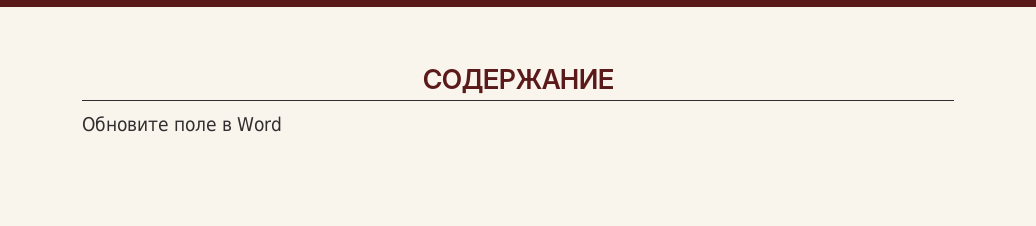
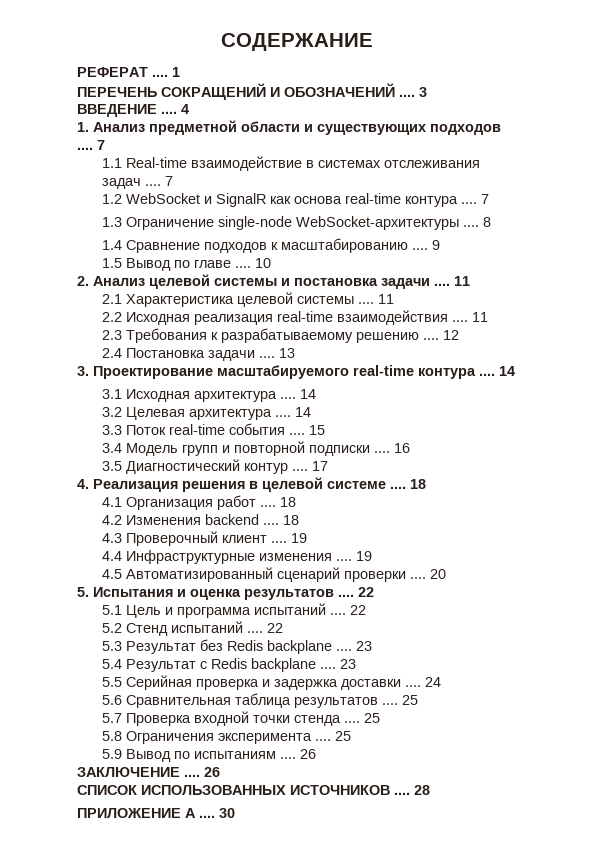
[82,116,283,132] Обновите поле в Word -> [77,67,180,77] [77,83,427,100] [77,104,189,117] [77,120,501,135] [77,140,105,150] [101,156,480,171] [101,176,173,189] [101,193,489,207] [101,216,491,230] [101,238,440,253] [101,258,271,271] [77,274,470,289] [101,292,394,307] [101,310,488,325] [101,328,459,343] [101,348,295,361] [77,365,515,379] [101,389,316,402] [101,407,311,420] [101,423,325,435] [101,441,410,456] [101,459,328,474] [77,477,426,492] [101,495,296,510] [101,514,299,525] [101,531,307,546] [101,550,372,564] [101,567,446,582] [77,587,374,600] [101,603,366,618] [101,621,283,636] [101,639,372,654] [101,658,356,672] [101,675,441,690] [101,693,418,708] [101,711,380,726] [101,731,351,744] [101,749,316,762] [77,767,220,777] [77,785,430,795] [77,808,235,818] РЕФЕРАТ .... 1 // ПЕРЕЧЕНЬ СОКРАЩЕНИЙ И ОБОЗНАЧЕНИЙ .... 3 // ВВЕДЕНИЕ .... 4 // 1. Анализ предметной области и существующих подходов .... 7 // 1.1 Real-time взаимодействие в системах отслеживания задач .... 7 // 1.2 WebSocket и SignalR как основа real-time контура .... 7 // 1.3 Ограничение single-node WebSocket-архитектуры .... 8 // 1.4 Сравнение подходов к масштабированию .... 9 // 1.5 Вывод по главе .... 10 // 2. Анализ целевой системы и постановка задачи .... 11 // 2.1 Характеристика целевой системы .... 11 // 2.2 Исходная реализация real-time взаимодействия .... 11 // 2.3 Требования к разрабатываемому решению .... 12 // 2.4 Постановка задачи .... 13 // 3. Проектирование масштабируемого real-time контура .... 14 // 3.1 Исходная архитектура .... 14 // 3.2 Целевая архитектура .... 14 // 3.3 Поток real-time события .... 15 // 3.4 Модель групп и повторной подписки .... 16 // 3.5 Диагностический контур .... 17 // 4. Реализация решения в целевой системе .... 18 // 4.1 Организация работ .... 18 // 4.2 Изменения backend .... 18 // 4.3 Проверочный клиент .... 19 // 4.4 Инфраструктурные изменения .... 19 // 4.5 Автоматизированный сценарий проверки .... 20 // 5. Испытания и оценка результатов .... 22 // 5.1 Цель и программа испытаний .... 22 // 5.2 Стенд испытаний .... 22 // 5.3 Результат без Redis backplane .... 23 // 5.4 Результат с Redis backplane .... 23 // 5.5 Серийная проверка и задержка доставки .... 24 // 5.6 Сравнительная таблица результатов .... 25 // 5.7 Проверка входной точки стенда .... 25 // 5.8 Ограничения эксперимента .... 25 // 5.9 Вывод по испытаниям .... 26 // ЗАКЛЮЧЕНИЕ .... 26 // СПИСОК ИСПОЛЬЗОВАННЫХ ИСТОЧНИКОВ .... 28 // ПРИЛОЖЕНИЕ А .... 30

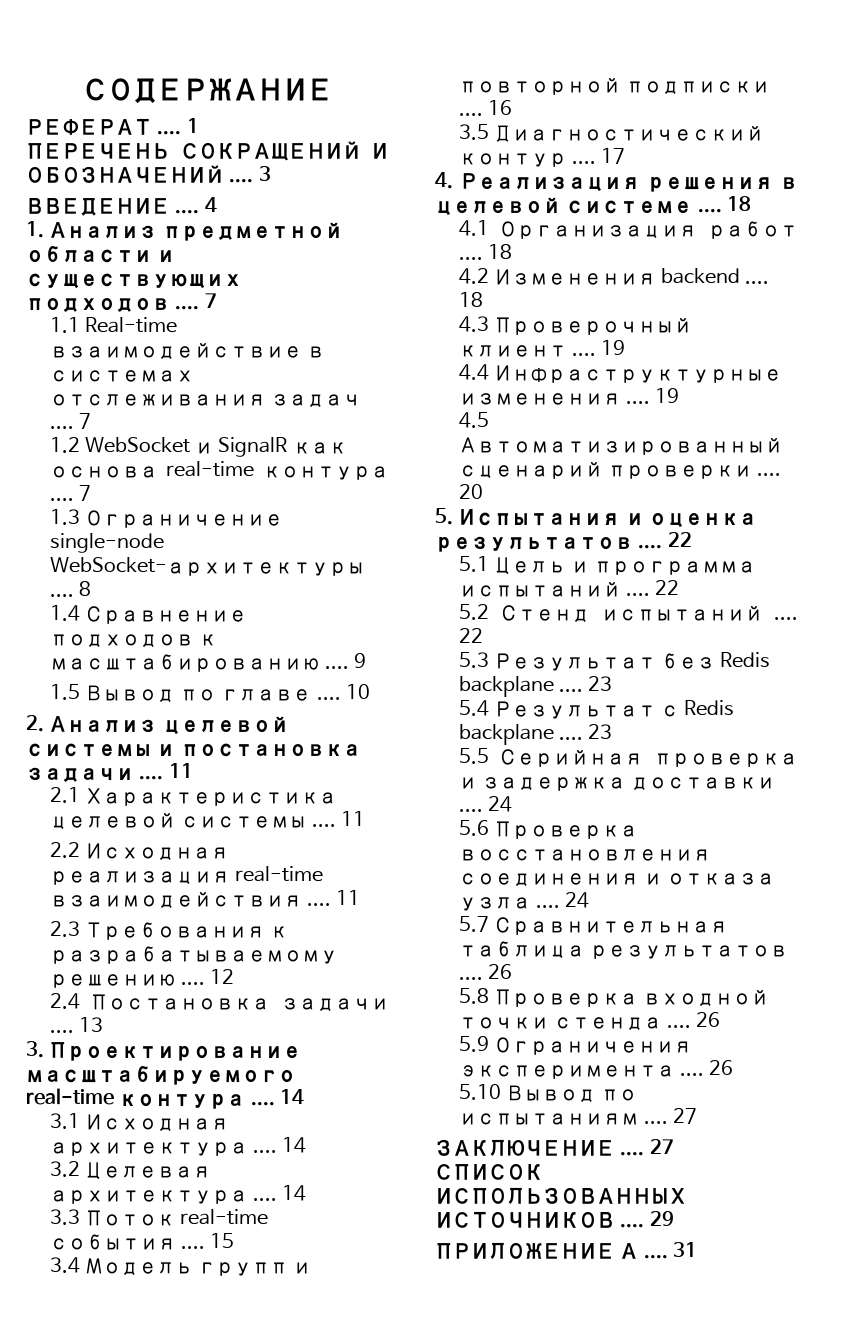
(122, 700) none -> [493,821,638,839] [458,849,711,861] [458,873,776,887] [458,892,590,911] [458,916,489,932] Проверка восстановления соединения и отказа узла .... 24 // 5.7
[401,695,418,705] [101,713,122,723] 25 // 5.7 -> [487,964,512,979] [458,988,489,1004] 26 // 5.8
[363,713,380,723] [101,731,122,741] 25 // 5.8 -> [696,1012,721,1027] [458,1036,489,1052] 26 // 5.9
[334,731,351,741] [101,749,122,759] 25 // 5.9 -> [709,1060,734,1075] [458,1084,501,1100] 26 // 5.10
[299,749,316,759] 26 -> [673,1108,698,1124] 27
[204,767,220,777] 26 -> [649,1139,674,1154] 27
[414,785,430,795] 28 -> [649,1211,674,1226] 29
[219,808,235,818] 30 -> [672,1242,697,1257] 31

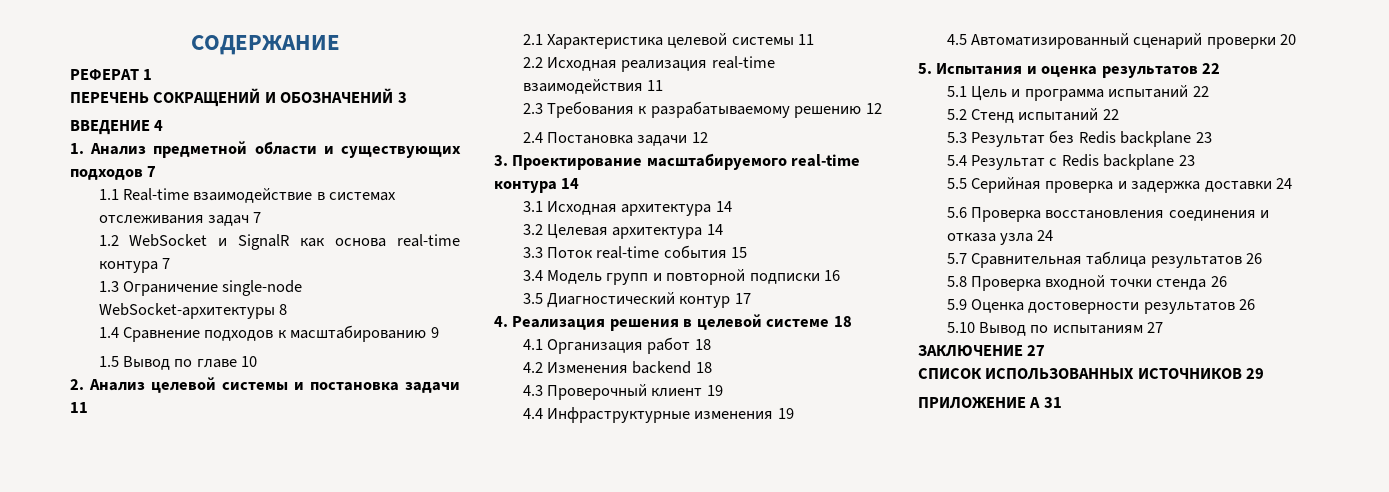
[157,131,182,135] .... -> (139, 74) none
[229,179,254,183] .... -> (394, 95) none
[175,210,200,214] .... -> (150, 127) none
[175,306,200,310] .... -> (143, 174) none
[49,426,74,429] .... -> (250, 220) none
[49,498,74,501] .... -> (158, 267) none
[49,594,74,597] .... -> (275, 311) none
[324,666,349,669] .... -> (427, 333) none
[316,697,341,700] .... -> (237, 363) none
[139,776,164,780] .... -> (460, 387) none
[312,824,337,827] .... -> (794, 41) none
[306,903,331,906] .... -> (643, 86) none
[180,982,205,985] .... -> (862, 112) none
[49,1017,103,1033] .... 13 -> [691,132,708,143] 12
[250,1102,275,1106] .... -> (557, 187) none
[252,1150,277,1153] .... -> (712, 210) none
[252,1198,277,1201] .... -> (703, 233) none
[180,1246,205,1249] .... -> (727, 251) none
[458,113,483,116] .... -> (820, 278) none
[571,161,596,164] .... -> (731, 302) none
[697,209,722,213] .... -> (830, 323) none
[458,257,483,260] .... -> (691, 345) none
[745,281,770,284] .... -> (692, 367) none
[571,353,596,356] .... -> (703, 392) none
[625,401,650,404] .... -> (774, 415) none
[757,473,782,476] .... -> (1276, 43) none
[638,545,663,549] .... -> (1198, 72) none
[625,593,650,596] .... -> (1189, 91) none
[774,617,799,620] .... -> (1099, 114) none
[558,689,583,692] .... -> (1192, 139) none
[558,737,583,740] .... -> (1175, 162) none
[458,809,483,812] .... -> (1272, 186) none
[535,905,560,908] .... -> (1034, 239) none
[458,977,483,980] .... -> (1242, 262) none
[667,1025,692,1028] .... -> (1207, 284) none
[493,1037,692,1055] [458,1065,704,1079] Ограничения эксперимента .... -> [971,299,1235,314] Оценка достоверности результатов
[643,1121,668,1124] .... -> (1143, 329) none
[620,1152,645,1156] .... -> (1023, 351) none
[620,1224,645,1228] .... -> (1242, 373) none
[643,1255,668,1259] .... -> (1041, 402) none

